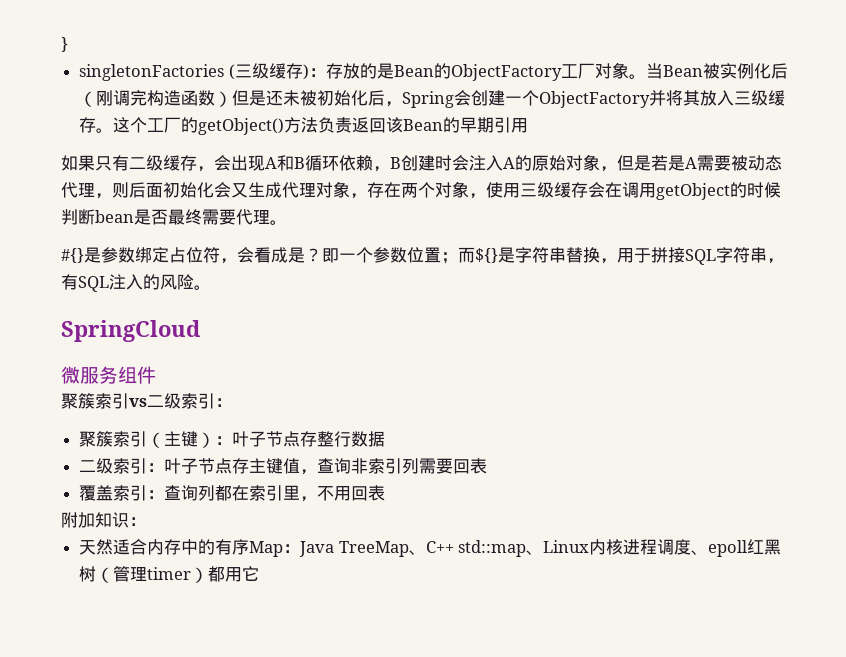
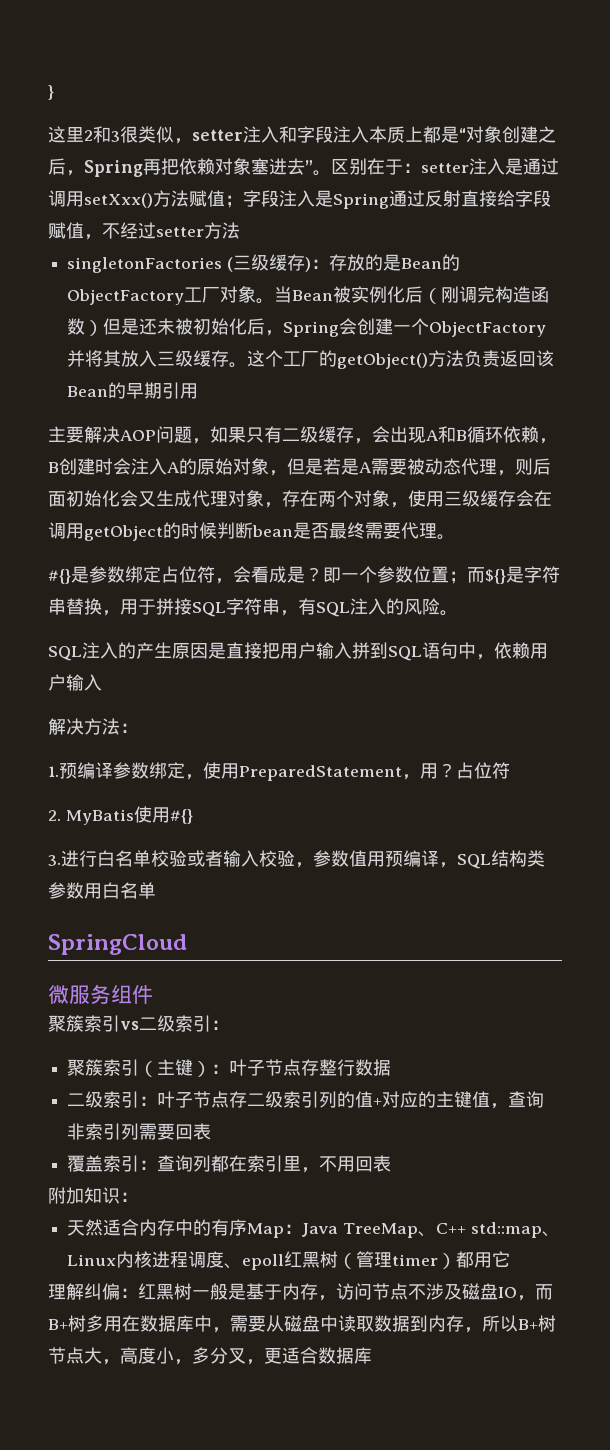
(68, 44) none -> [48,126,556,144] [48,158,559,177] [48,190,551,209] [48,222,240,240] // 这里2和3很类似，setter注入和字段注入本质上都是“对象创建之后，Spring再把依赖对象塞进去”。区别在于：setter注入是通过调用setXxx()方法赋值；字段注入是Spring通过反射直接给字段赋值，不经过setter方法
(529, 125) none -> [48,426,210,444] 主要解决AOP问题，
(211, 287) none -> [48,642,548,661] [48,674,102,691] [48,718,138,735] [48,762,510,781] [48,806,193,825] [48,850,545,869] [48,882,156,899] // SQL注入的产生原因是直接把用户输入拼到SQL语句中，依赖用户输入 // 解决方法： // 1.预编译参数绑定，使用PreparedStatement，用？占位符 // 2. MyBatis使用#{} // 3.进行白名单校验或者输入校验，参数值用预编译，SQL结构类参数用白名单
(250, 466) none -> [247,1091,437,1108] 二级索引列的值+对应的
(260, 573) none -> [48,1283,553,1301] [48,1315,556,1333] [48,1347,372,1365] // 理解纠偏：红黑树一般是基于内存，访问节点不涉及磁盘IO，而B+树多用在数据库中，需要从磁盘中读取数据到内存，所以B+树节点大，高度小，多分叉，更适合数据库

